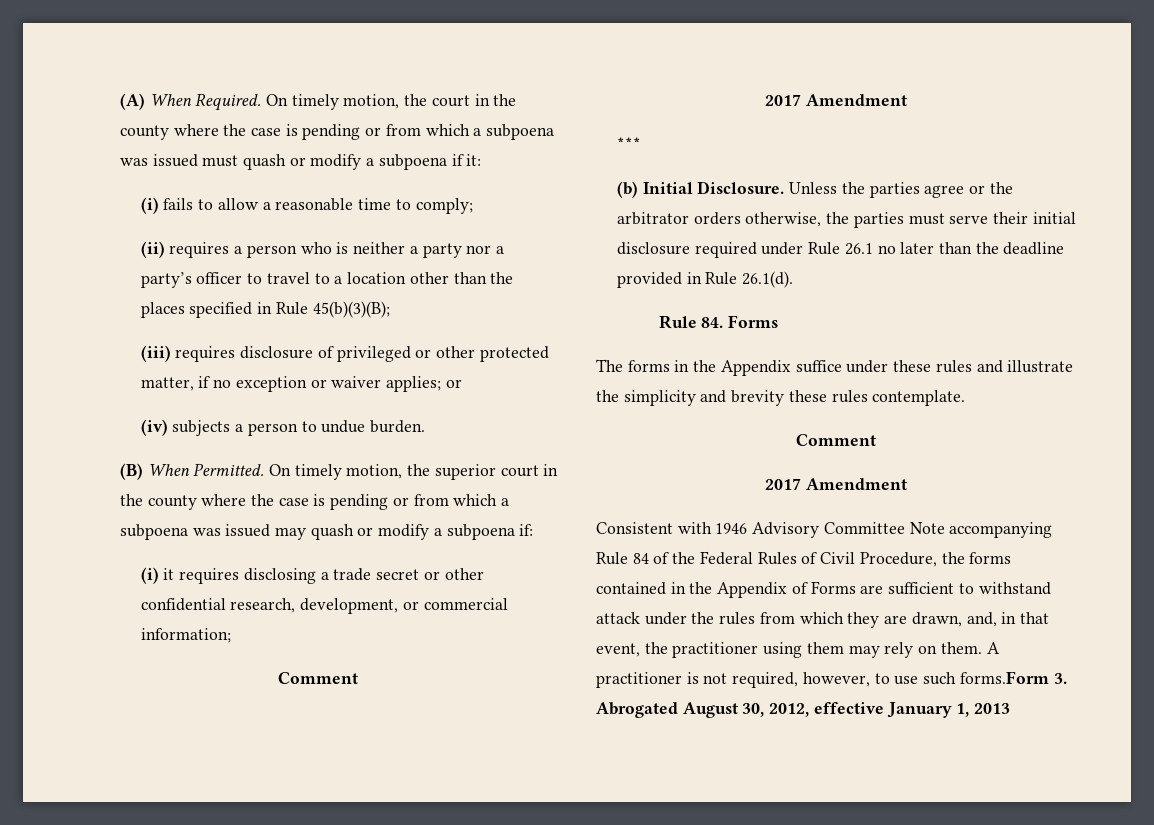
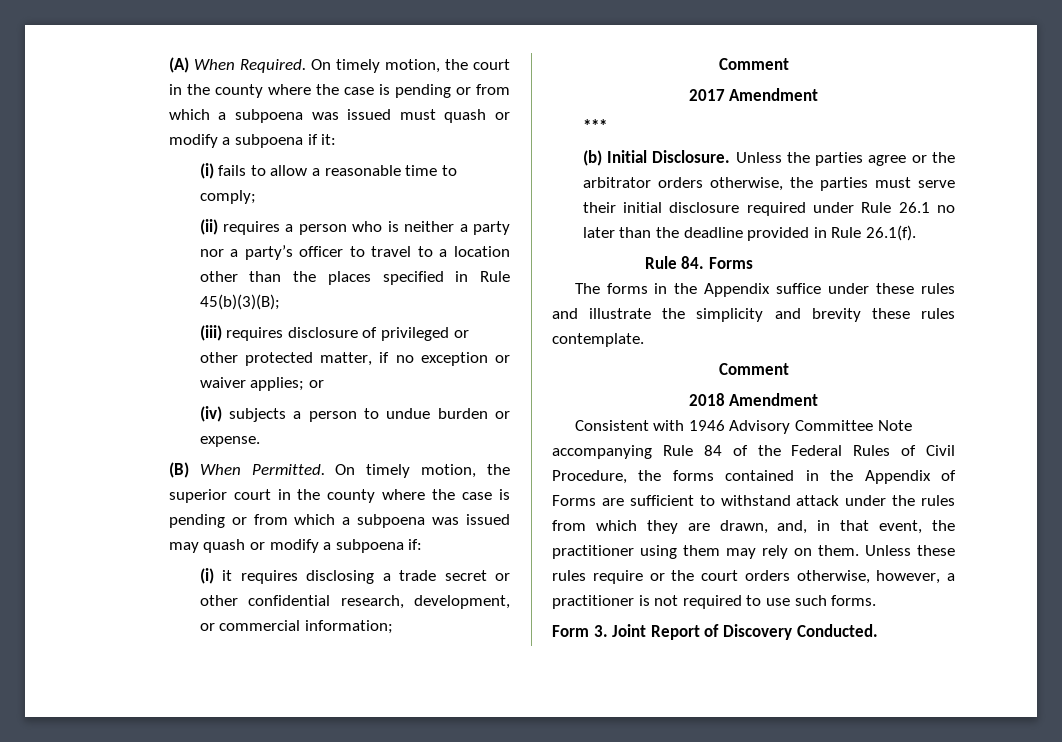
[370,420,426,433] burden. -> [437,408,511,419] [199,436,260,447] burden or expense.
[742,271,794,288] 26.1(d). -> [866,225,917,241] 26.1(f).
[765,478,802,490] 2017 -> [688,393,725,406] 2018
[986,642,1000,654] A -> [865,545,955,556] [552,570,955,584] Unless these rules require or the court orders otherwise, however, a
[732,672,870,688] required, however, -> [682,595,742,609] required
[959,671,1067,684] [596,702,1011,718] forms.Form 3. Abrogated August 30, 2012, effective January 1, 2013 -> [831,595,877,606] [552,624,878,640] forms. // Form 3. Joint Report of Discovery Conducted.

